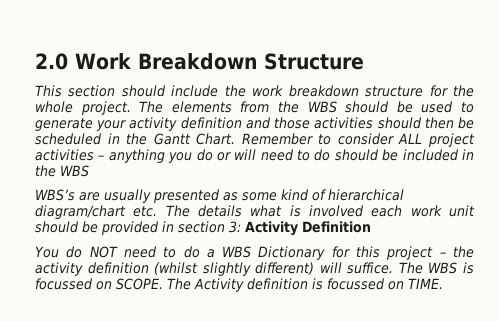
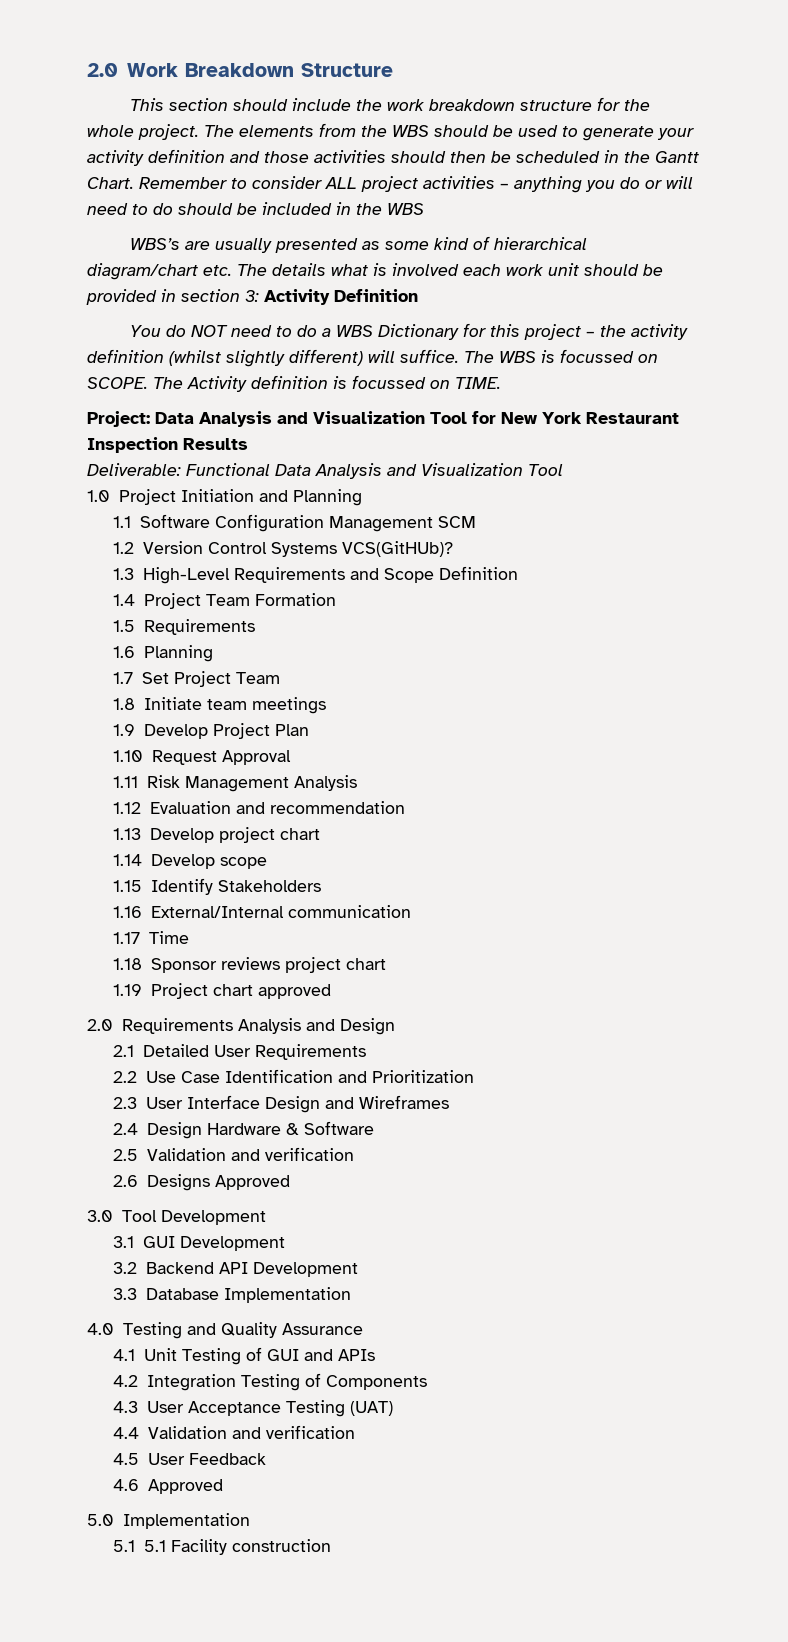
(443, 283) none -> [87,411,679,427] [87,437,248,453] [87,463,563,479] [87,489,362,506] [113,514,477,532] [113,541,454,557] [113,566,519,584] [113,593,337,609] [113,619,256,635] [113,645,214,662] [113,671,281,687] [113,697,327,714] [113,723,310,739] [113,750,292,765] [113,775,358,792] [113,801,406,814] [113,827,321,843] [113,854,268,869] [113,878,322,895] [113,905,412,918] [113,931,190,944] [113,957,387,973] [113,983,332,999] [87,1018,395,1035] [113,1044,367,1060] [113,1069,475,1083] [113,1095,450,1113] [113,1121,375,1139] [113,1147,355,1161] [113,1174,291,1191] [87,1210,266,1225] [113,1236,286,1251] [113,1262,359,1277] [113,1287,352,1303] [87,1322,363,1339] [113,1347,376,1365] [113,1373,428,1391] [113,1400,394,1417] [113,1425,356,1439] [113,1453,267,1465] [113,1479,224,1494] [87,1513,250,1529] [113,1539,332,1555] // Project: Data Analysis and Visualization Tool for New York Restaurant Inspection Results // Deliverable: Functional Data Analysis and Visualization Tool // 1.0 Project Initiation and Planning // 1.1 Software Configuration Management SCM // 1.2 Version Control Systems VCS(GitHUb)? // 1.3 High-Level Requirements and Scope Definition // 1.4 Project Team Formation // 1.5 Requirements // 1.6 Planning // 1.7 Set Project Team // 1.8 Initiate team meetings // 1.9 Develop Project Plan // 1.10 Request Approval // 1.11 Risk Management Analysis // 1.12 Evaluation and recommendation // 1.13 Develop project chart // 1.14 Develop scope // 1.15 Identify Stakeholders // 1.16 External/Internal communication // 1.17 Time // 1.18 Sponsor reviews project chart // 1.19 Project chart approved // 2.0 Requirements Analysis and Design // 2.1 Detailed User Requirements // 2.2 Use Case Identification and Prioritization // 2.3 User Interface Design and Wireframes // 2.4 Design Hardware & Software // 2.5 Validation and verification // 2.6 Designs Approved // 3.0 Tool Development // 3.1 GUI Development // 3.2 Backend API Development // 3.3 Database Implementation // 4.0 Testing and Quality Assurance // 4.1 Unit Testing of GUI and APIs // 4.2 Integration Testing of Components // 4.3 User Acceptance Testing (UAT) // 4.4 Validation and verification // 4.5 User Feedback // 4.6 Approved // 5.0 Implementation // 5.1 5.1 Facility construction

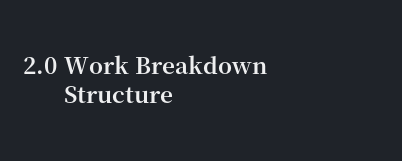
[129,97,650,111] [87,123,694,141] [87,149,699,166] [87,176,693,193] [87,202,424,215] [129,236,587,253] [87,263,663,280] [86,289,418,305] [129,323,688,340] [87,349,658,367] [87,375,501,392] [87,411,679,427] [87,437,248,453] [87,463,563,479] [87,489,362,506] [113,514,477,532] [113,541,454,557] [113,566,519,584] [113,593,337,609] [113,619,256,635] [113,645,214,662] [113,671,281,687] [113,697,327,714] [113,723,310,739] [113,750,292,765] [113,775,358,792] [113,801,406,814] [113,827,321,843] [113,854,268,869] [113,878,322,895] [113,905,412,918] [113,931,190,944] [113,957,387,973] [113,983,332,999] [87,1018,395,1035] [113,1044,367,1060] [113,1069,475,1083] [113,1095,450,1113] [113,1121,375,1139] [113,1147,355,1161] [113,1174,291,1191] [87,1210,266,1225] [113,1236,286,1251] [113,1262,359,1277] [113,1287,352,1303] [87,1322,363,1339] [113,1347,376,1365] [113,1373,428,1391] [113,1400,394,1417] [113,1425,356,1439] [113,1453,267,1465] [113,1479,224,1494] [87,1513,250,1529] [113,1539,332,1555] // This section should include the work breakdown structure for the whole project. The elements from the WBS should be used to generate your activity definition and those activities should then be scheduled in the Gantt Chart. Remember to consider ALL project activities – anything you do or will need to do should be included in the WBS // WBS’s are usually presented as some kind of hierarchical diagram/chart etc. The details what is involved each work unit should be provided in section 3: Activity Definition // You do NOT need to do a WBS Dictionary for this project – the activity definition (whilst slightly different) will suffice. The WBS is focussed on SCOPE. The Activity definition is focussed on TIME. // Project: Data Analysis and Visualization Tool for New York Restaurant Inspection Results // Deliverable: Functional Data Analysis and Visualization Tool // 1.0 Project Initiation and Planning // 1.1 Software Configuration Management SCM // 1.2 Version Control Systems VCS(GitHUb)? // 1.3 High-Level Requirements and Scope Definition // 1.4 Project Team Formation // 1.5 Requirements // 1.6 Planning // 1.7 Set Project Team // 1.8 Initiate team meetings // 1.9 Develop Project Plan // 1.10 Request Approval // 1.11 Risk Management Analysis // 1.12 Evaluation and recommendation // 1.13 Develop project chart // 1.14 Develop scope // 1.15 Identify Stakeholders // 1.16 External/Internal communication // 1.17 Time // 1.18 Sponsor reviews project chart // 1.19 Project chart approved // 2.0 Requirements Analysis and Design // 2.1 Detailed User Requirements // 2.2 Use Case Identification and Prioritization // 2.3 User Interface Design and Wireframes // 2.4 Design Hardware & Software // 2.5 Validation and verification // 2.6 Designs Approved // 3.0 Tool Development // 3.1 GUI Development // 3.2 Backend API Development // 3.3 Database Implementation // 4.0 Testing and Quality Assurance // 4.1 Unit Testing of GUI and APIs // 4.2 Integration Testing of Components // 4.3 User Acceptance Testing (UAT) // 4.4 Validation and verification // 4.5 User Feedback // 4.6 Approved // 5.0 Implementation // 5.1 5.1 Facility construction -> (174, 94) none

